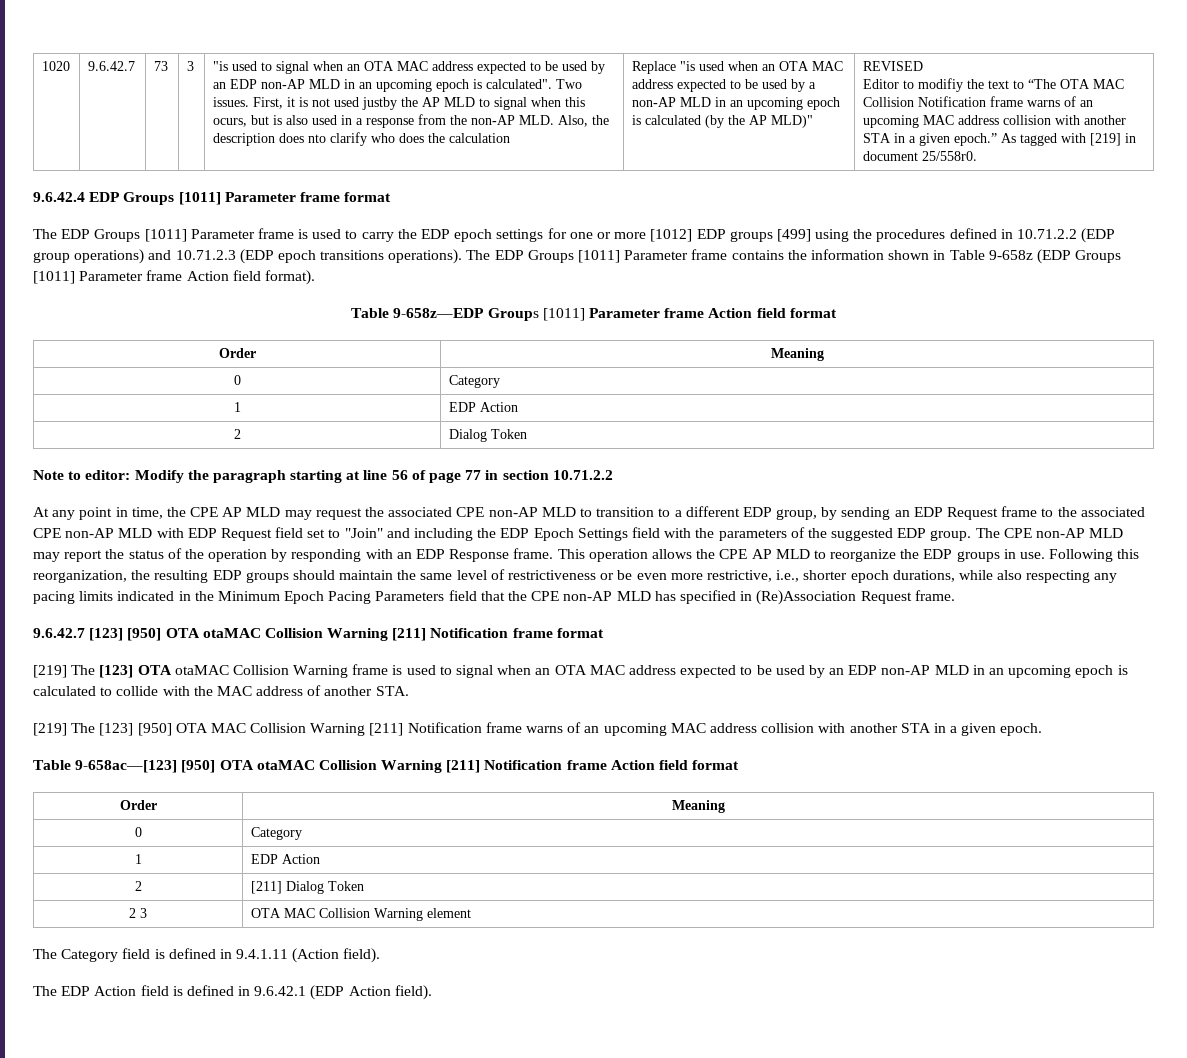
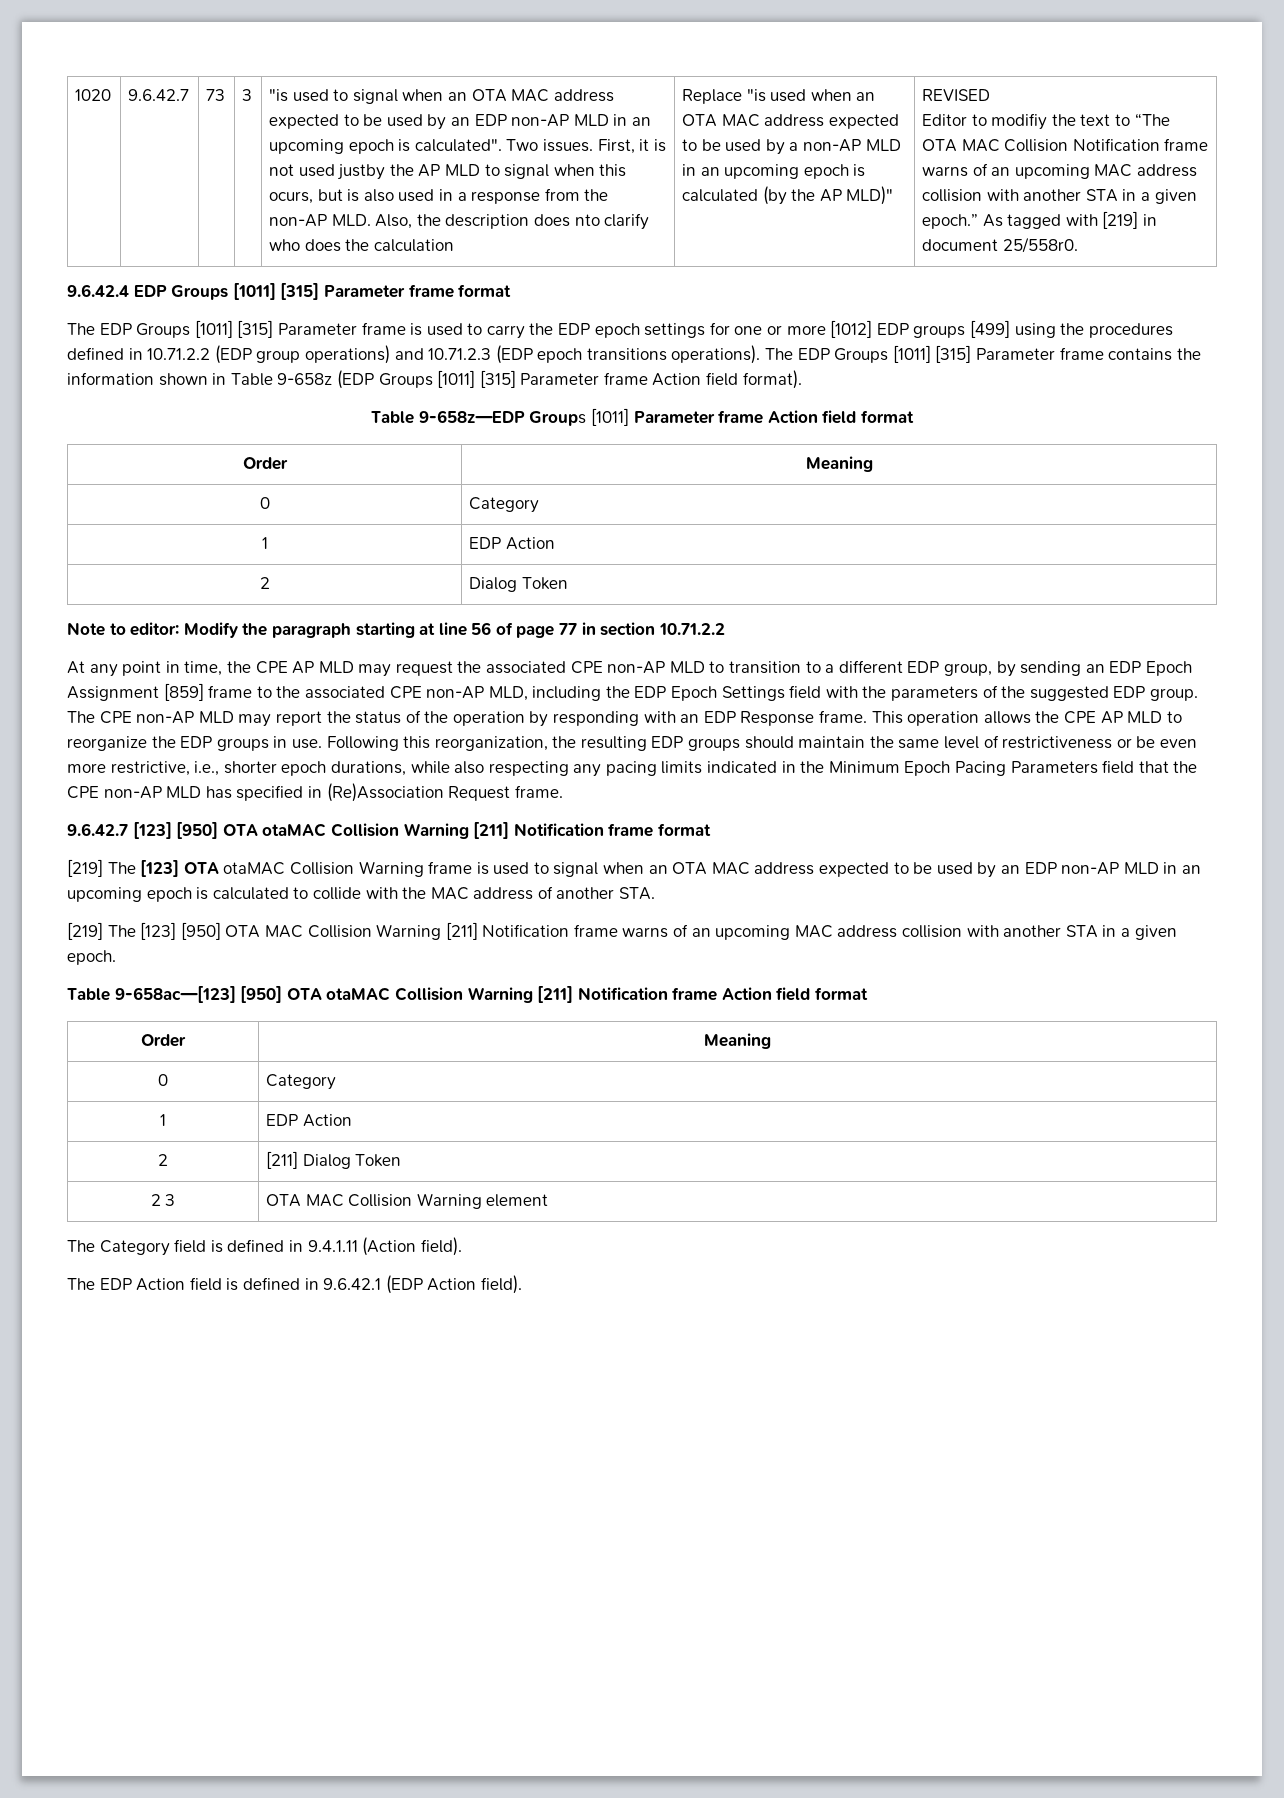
(221, 198) none -> [280,283,320,300] [315]
(187, 235) none -> [237,320,274,338] [315]
(621, 256) none -> [935,345,972,363] [315]
(75, 277) none -> [479,370,516,388] [315]
[946,507,998,520] Request -> [1145,661,1192,676] [67,683,204,701] Epoch Assignment [859]
[118,527,410,541] MLD with EDP Request field set to "Join" and -> [488,686,528,701] MLD,

